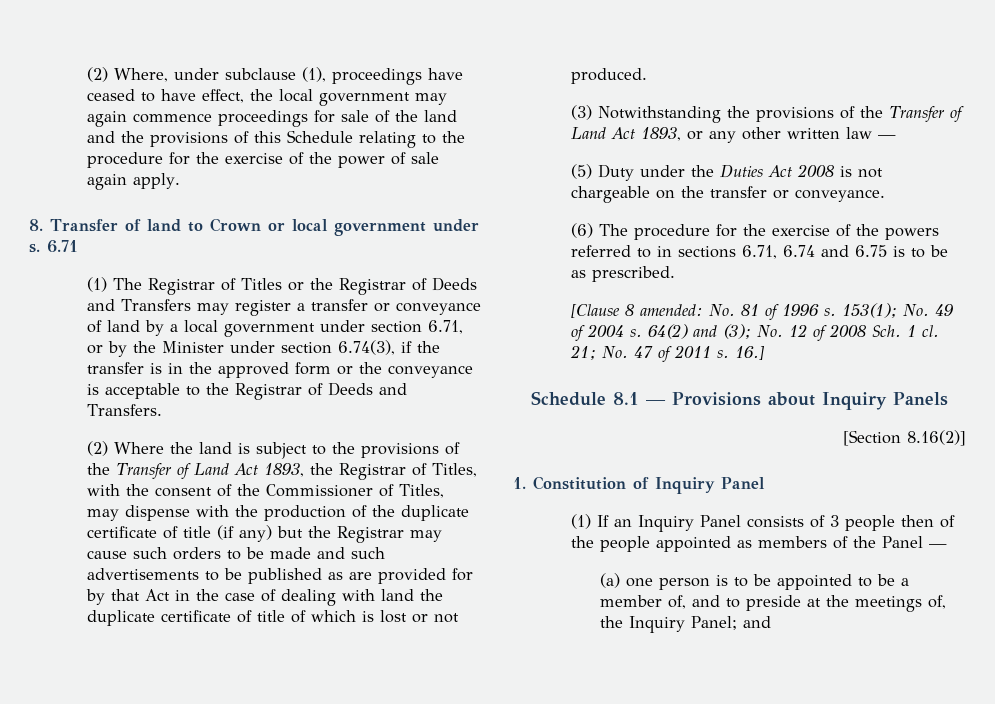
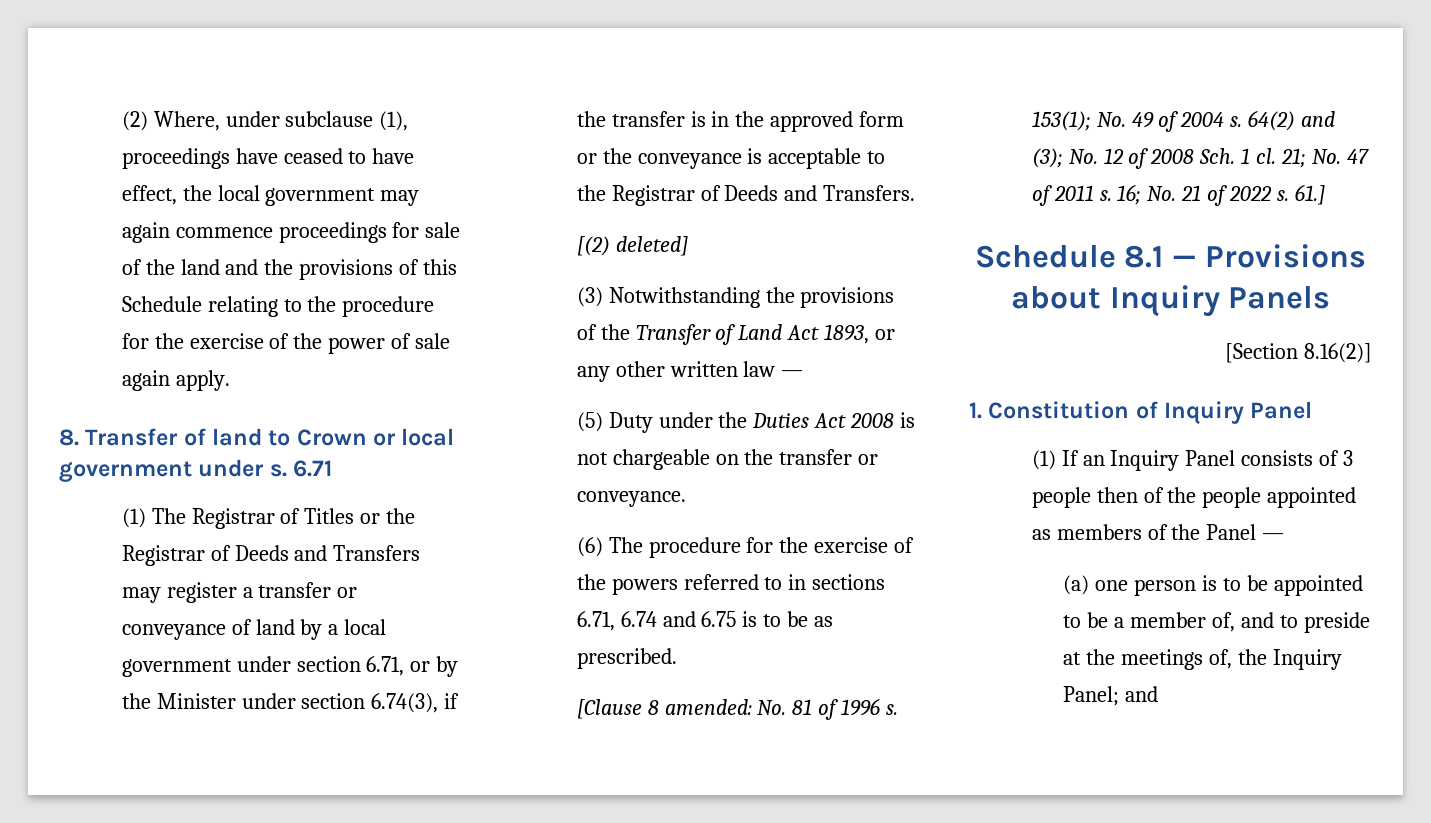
[87,441,461,459] [87,463,478,480] [87,484,445,498] [87,505,470,521] [87,525,443,543] [87,547,386,560] [87,568,474,584] [86,589,444,606] [87,610,460,626] [571,68,648,84] (2) Where the land is subject to the provisions of the Transfer of Land Act 1893, the Registrar of Titles, with the consent of the Commissioner of Titles, may dispense with the production of the duplicate certificate of title (if any) but the Registrar may cause such orders to be made and such advertisements to be published as are provided for by that Act in the case of dealing with land the duplicate certificate of title of which is lost or not produced. -> [576,236,688,256] [(2) deleted]
[735,345,766,360] 16.] -> [1117,184,1326,206] 16; No. 21 of 2022 s. 61.]

